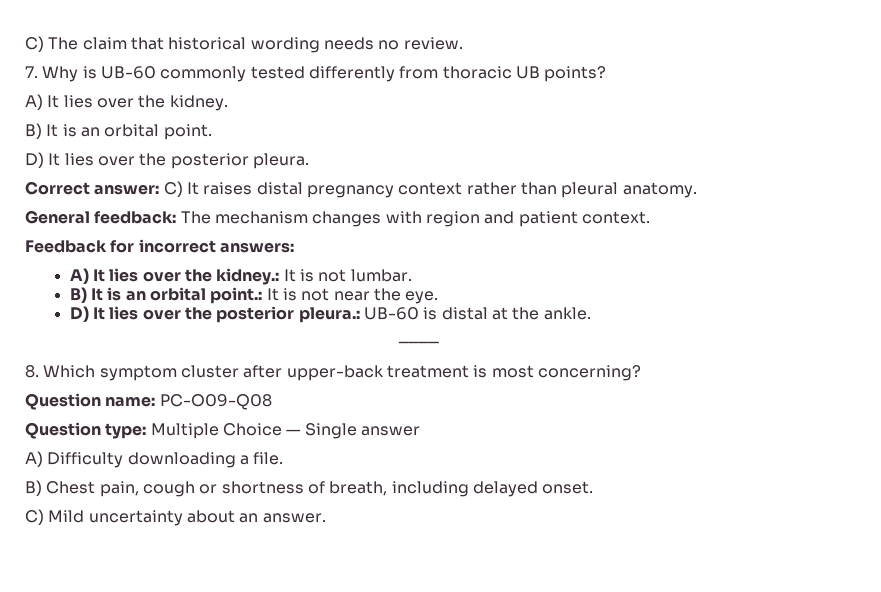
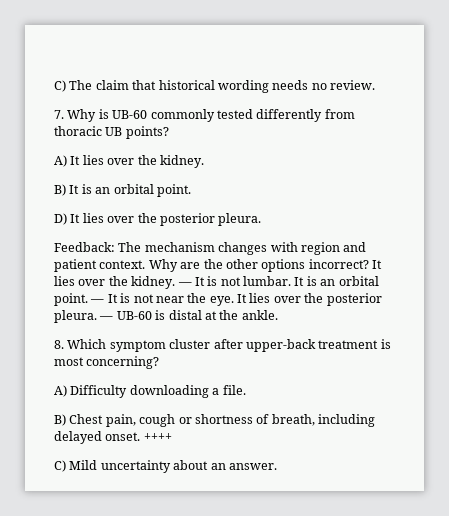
[25,181,697,198] [25,210,177,224] Correct answer: C) It raises distal pregnancy context rather than pleural anatomy. // General feedback: -> [54,242,115,252] Feedback:
[25,239,294,253] [69,268,280,285] // Feedback for incorrect answers: // A) It lies over the kidney.: -> [148,259,382,272] [54,276,192,289] Why are the other options incorrect? It lies over the kidney. —
[69,287,263,304] // B) It is an orbital point.: -> [294,276,379,286] [54,293,105,306] It is an orbital point. —
[69,306,360,323] // D) It lies over the posterior pleura.: -> [237,293,382,306] [54,310,114,323] It lies over the posterior pleura. —
[397,341,439,348] // ──── -> (278, 315) none
[25,393,272,410] [25,422,420,439] // Question name: PC-O09-Q08 // Question type: Multiple Choice — Single answer -> (160, 362) none
(594, 487) none -> [143,433,172,441] ++++

